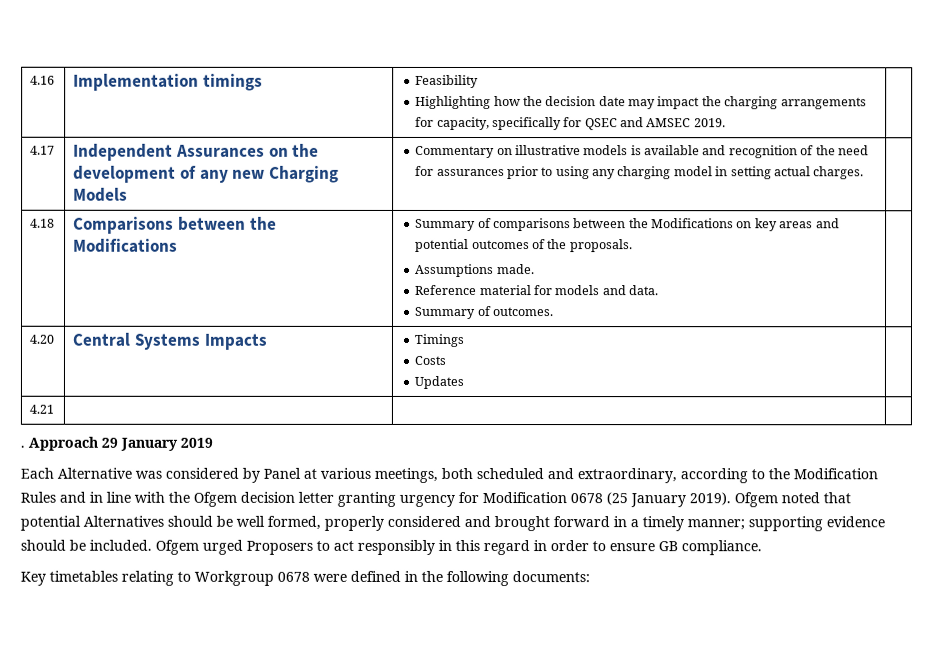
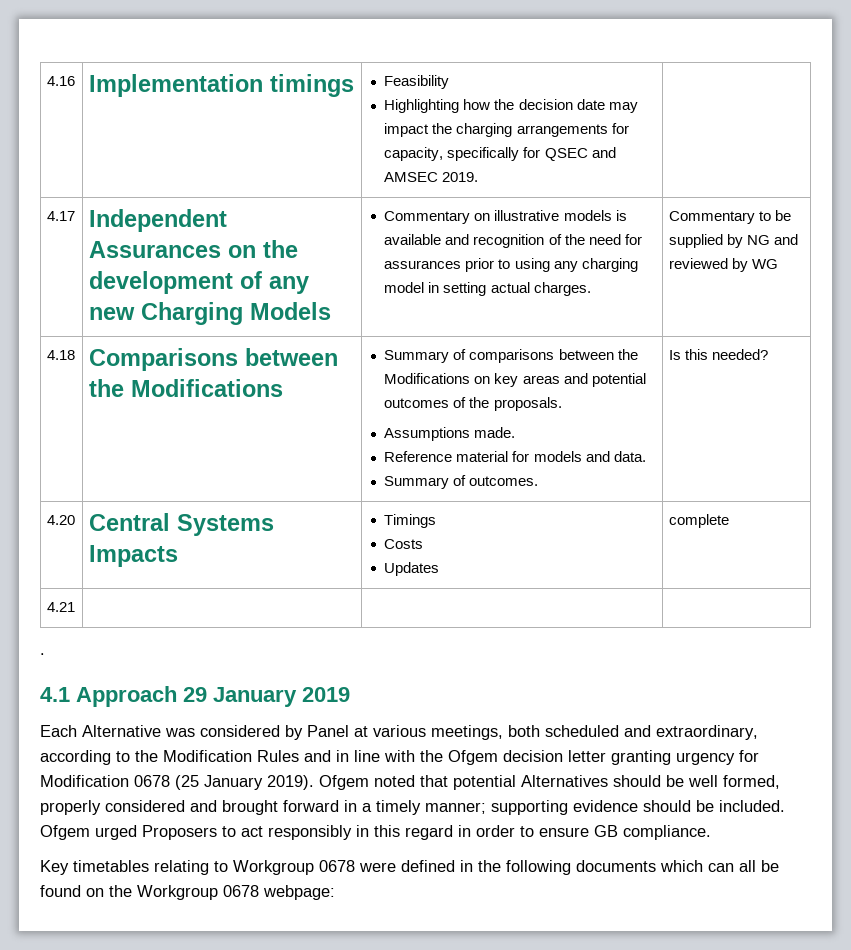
(865, 173) none -> [668,210,791,224] [668,234,799,248] [668,258,778,272] Commentary to be supplied by NG and reviewed by WG
(554, 312) none -> [668,349,768,360] Is this needed?
(465, 382) none -> [668,514,729,528] complete
(25, 446) none -> [40,687,70,702] // 4.1
[512,571,590,583] documents: -> [576,860,779,872] [40,885,335,900] documents which can all be found on the Workgroup 0678 webpage:

